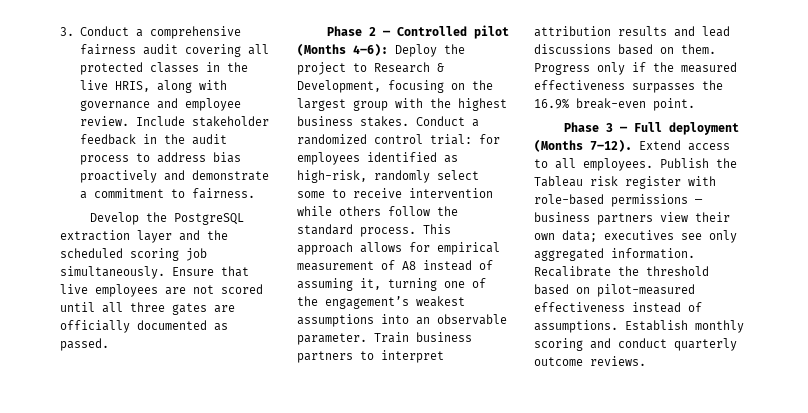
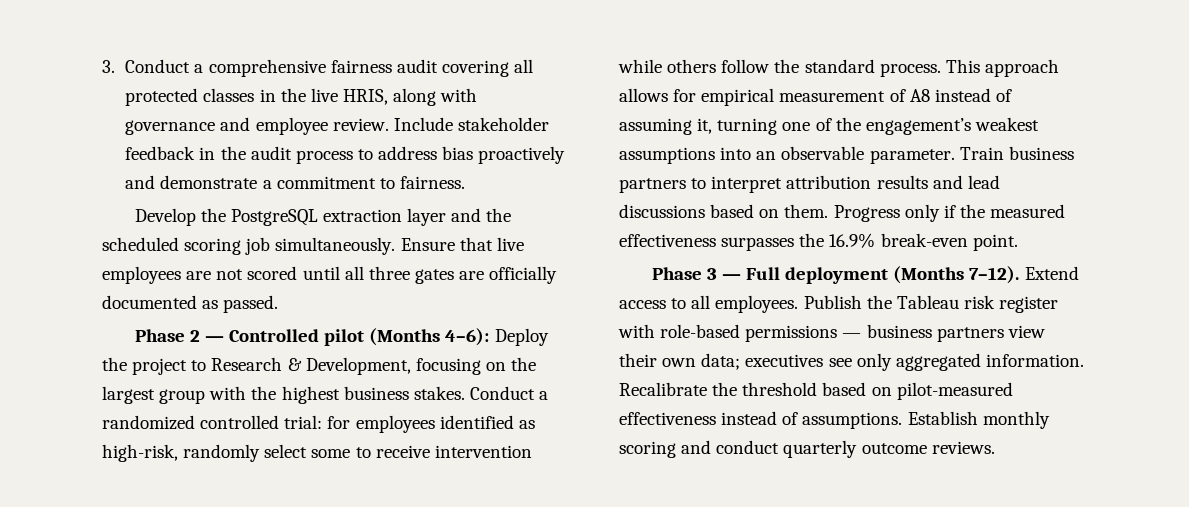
[374,134,423,144] control -> [200,415,280,429] controlled

